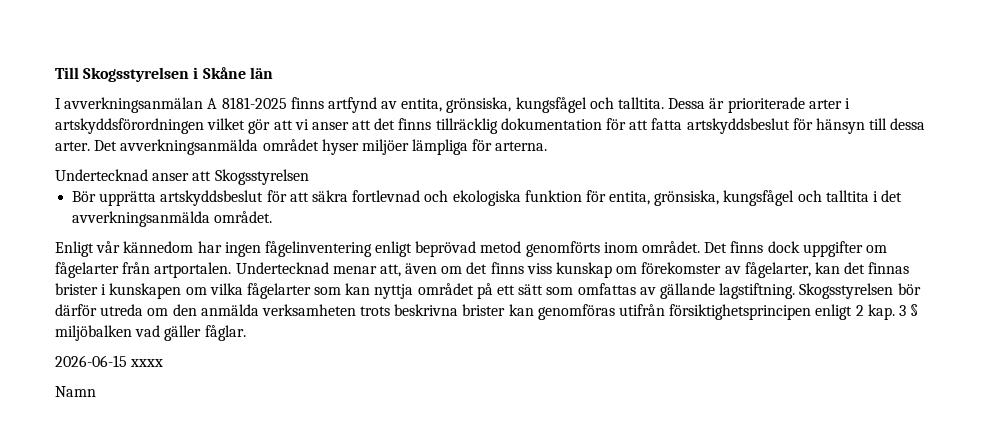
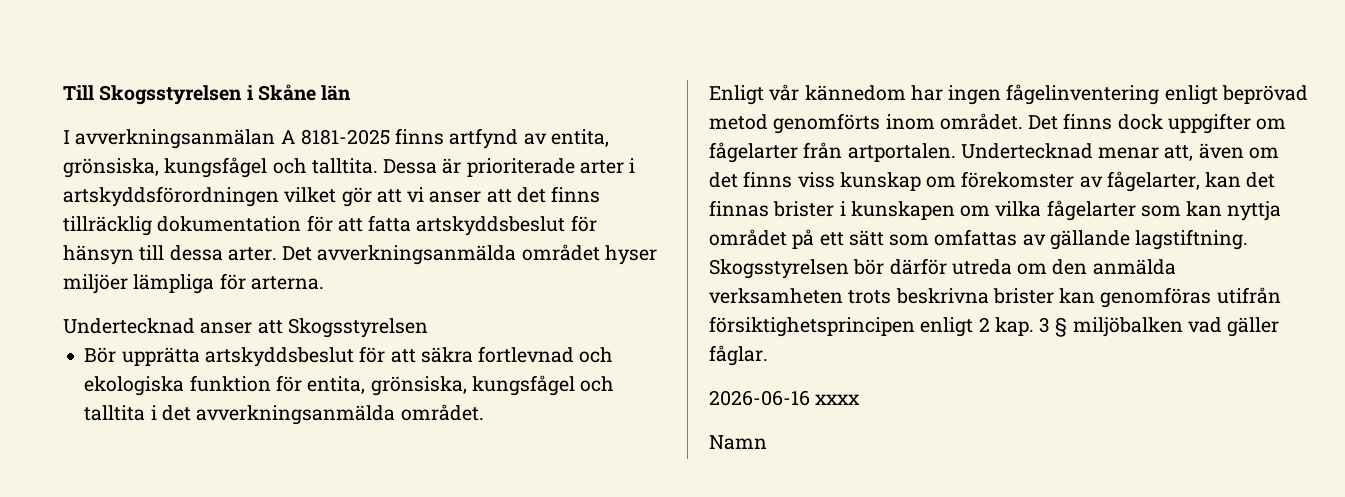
[55,355,127,367] 2026-06-15 -> [709,390,810,406] 2026-06-16

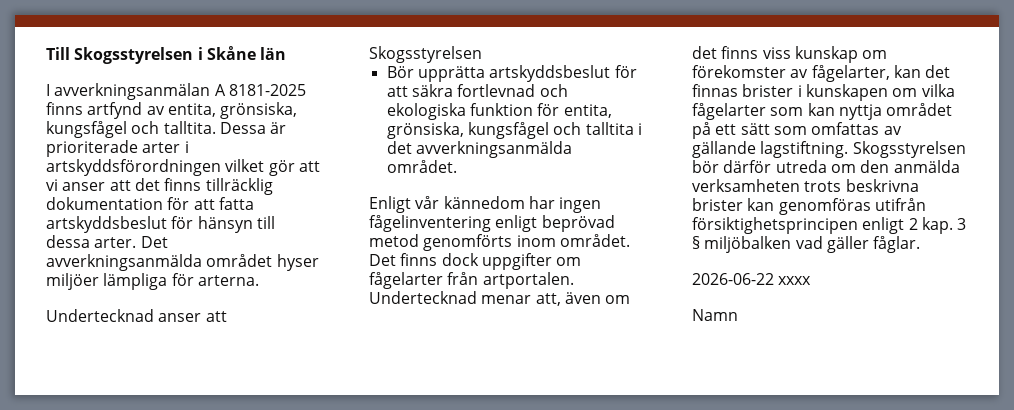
[709,390,810,406] 2026-06-16 -> [692,273,774,285] 2026-06-22

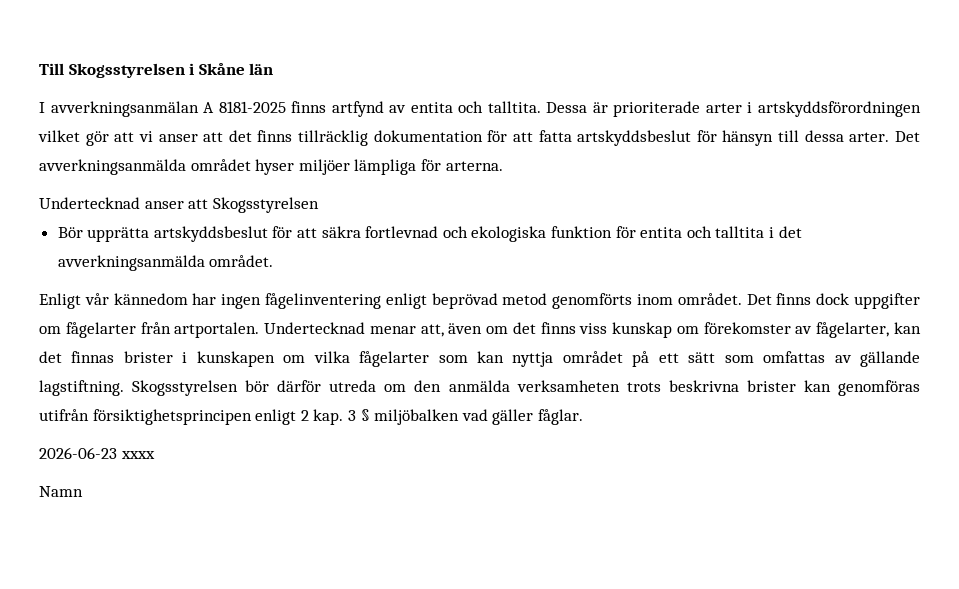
[167,102,298,119] [46,121,127,138] entita, grönsiska, kungsfågel -> [410,102,453,113] entita
[563,104,612,118] [386,122,549,139] entita, grönsiska, kungsfågel -> [640,227,683,238] entita
[692,273,774,285] 2026-06-22 -> [39,447,117,459] 2026-06-23

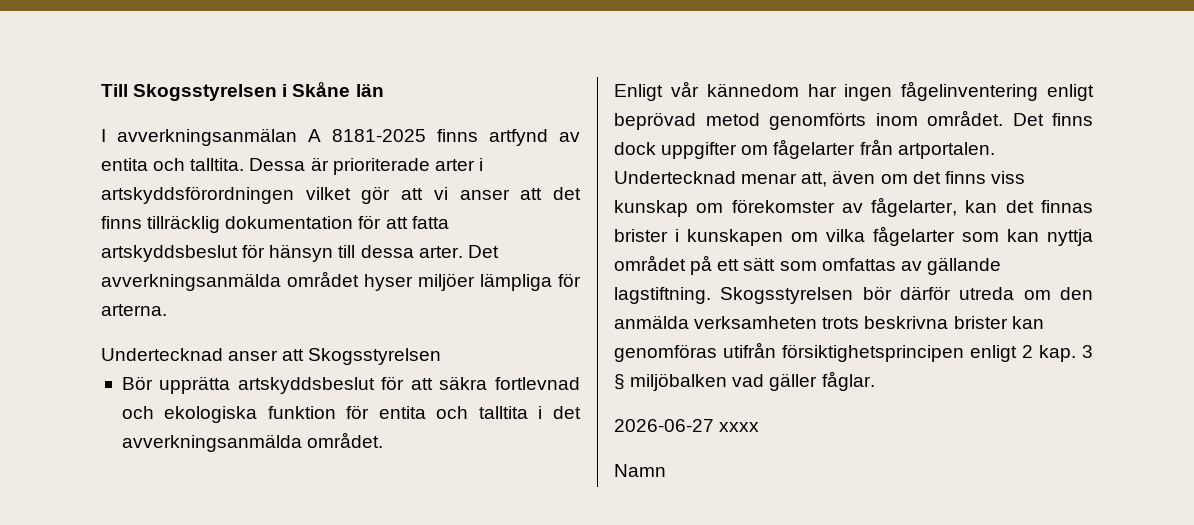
[39,447,117,459] 2026-06-23 -> [614,419,714,432] 2026-06-27

